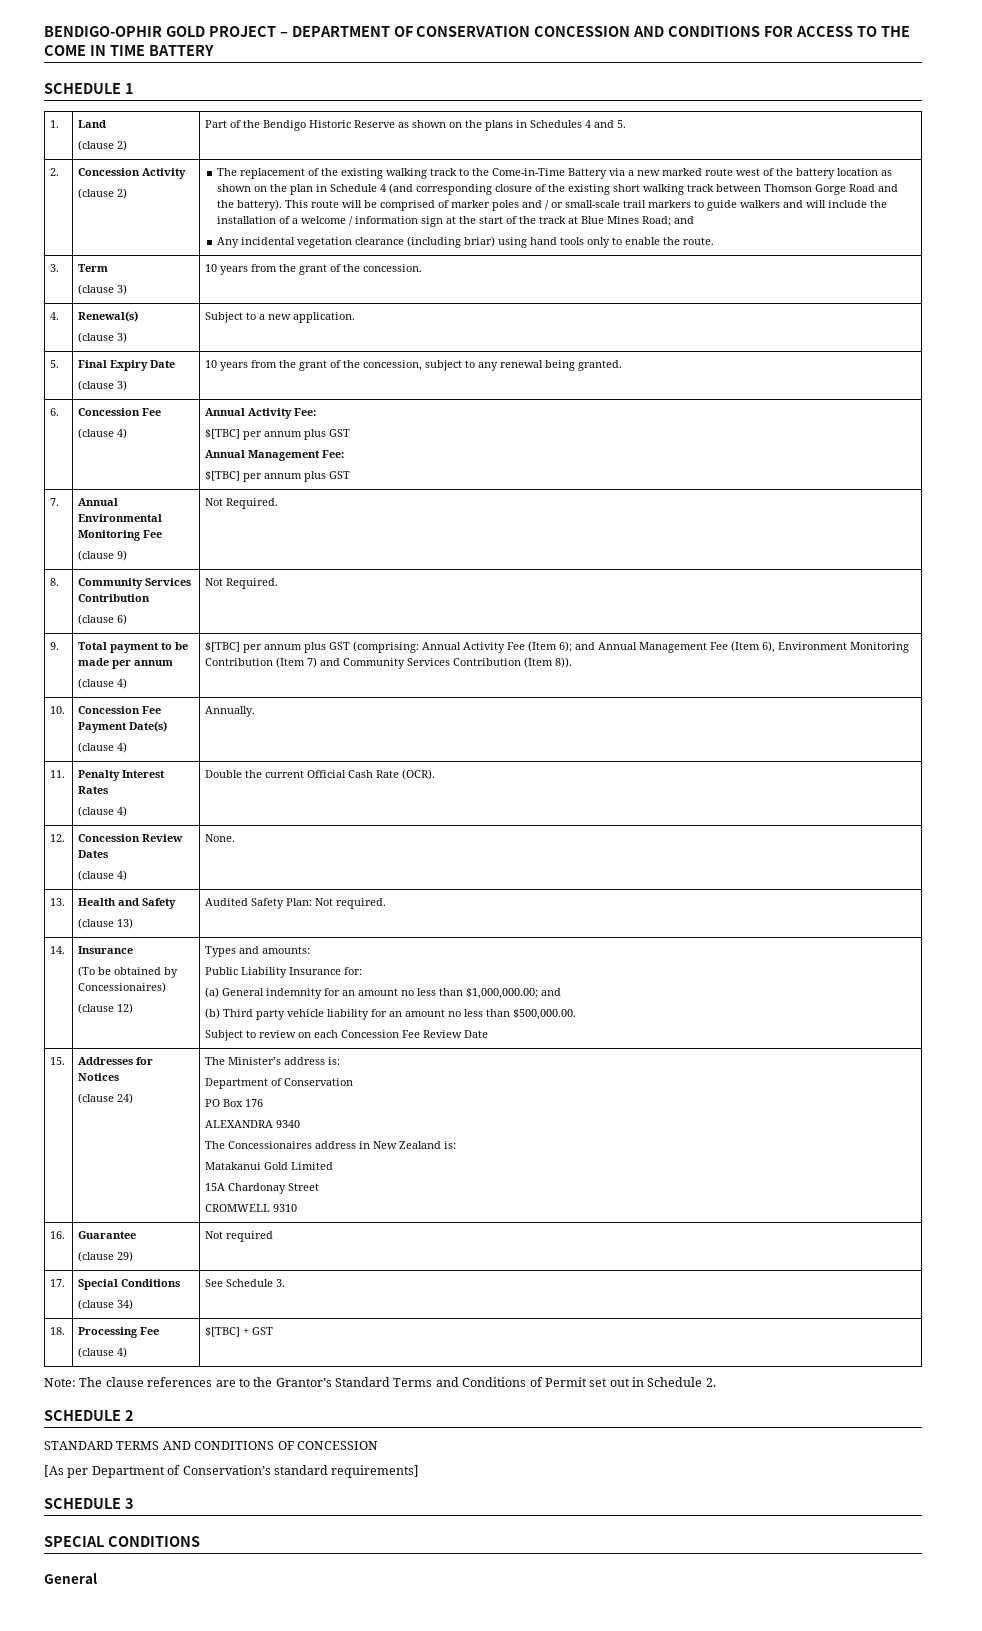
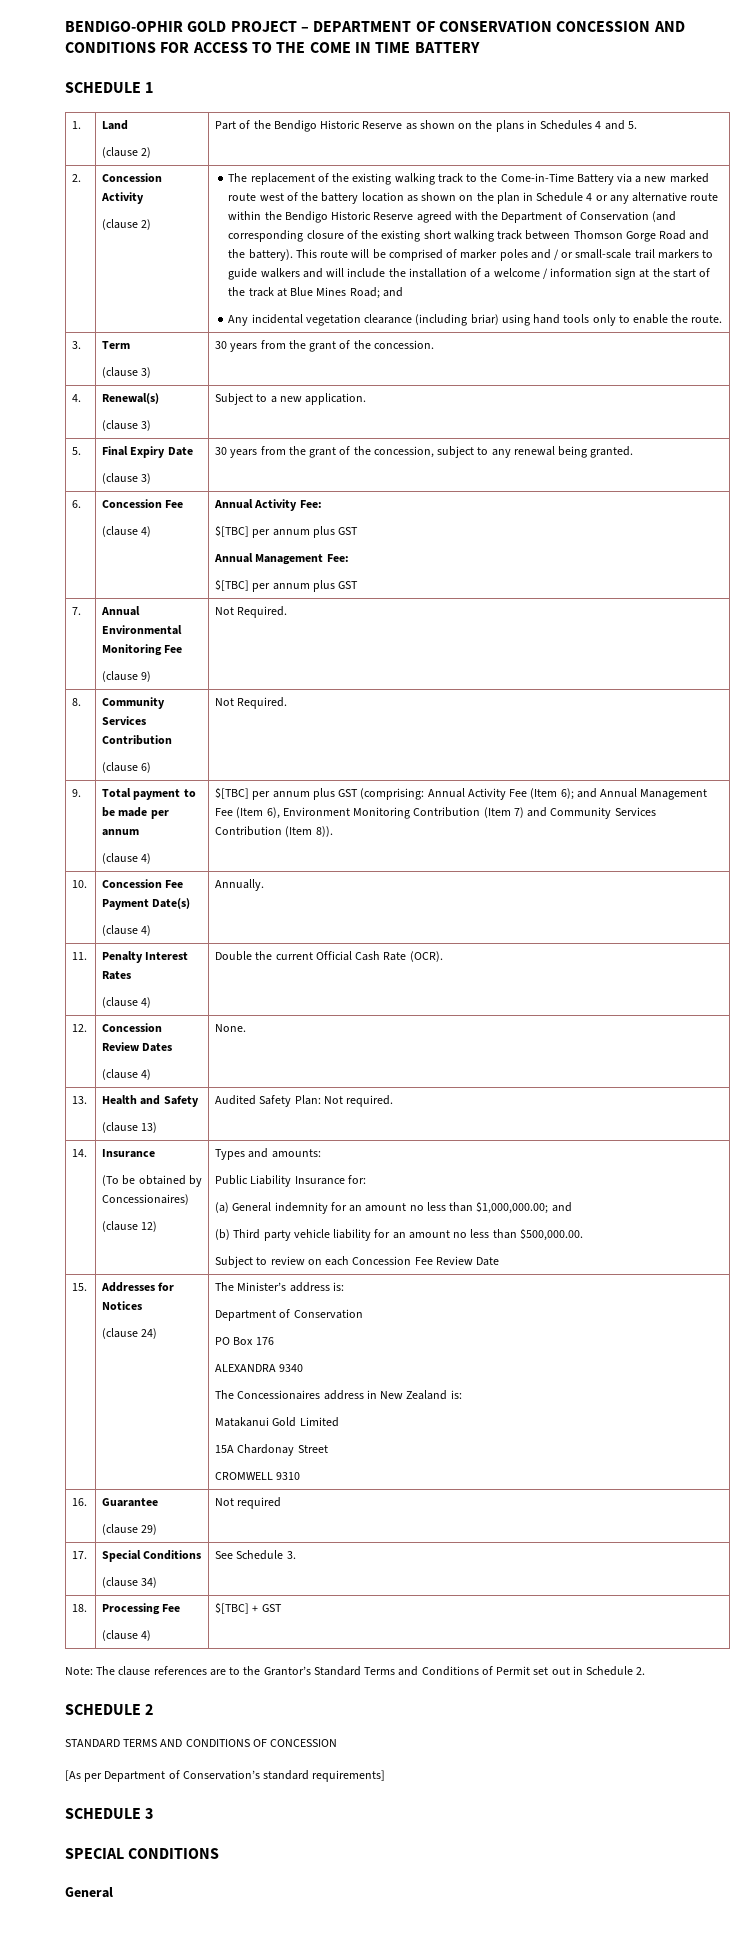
(387, 188) none -> [595,192,719,204] [228,211,649,223] or any alternative route within the Bendigo Historic Reserve agreed with the Department of Conservation
[205,264,218,272] 10 -> [215,341,228,349] 30
[205,360,218,368] 10 -> [215,447,228,455] 30

